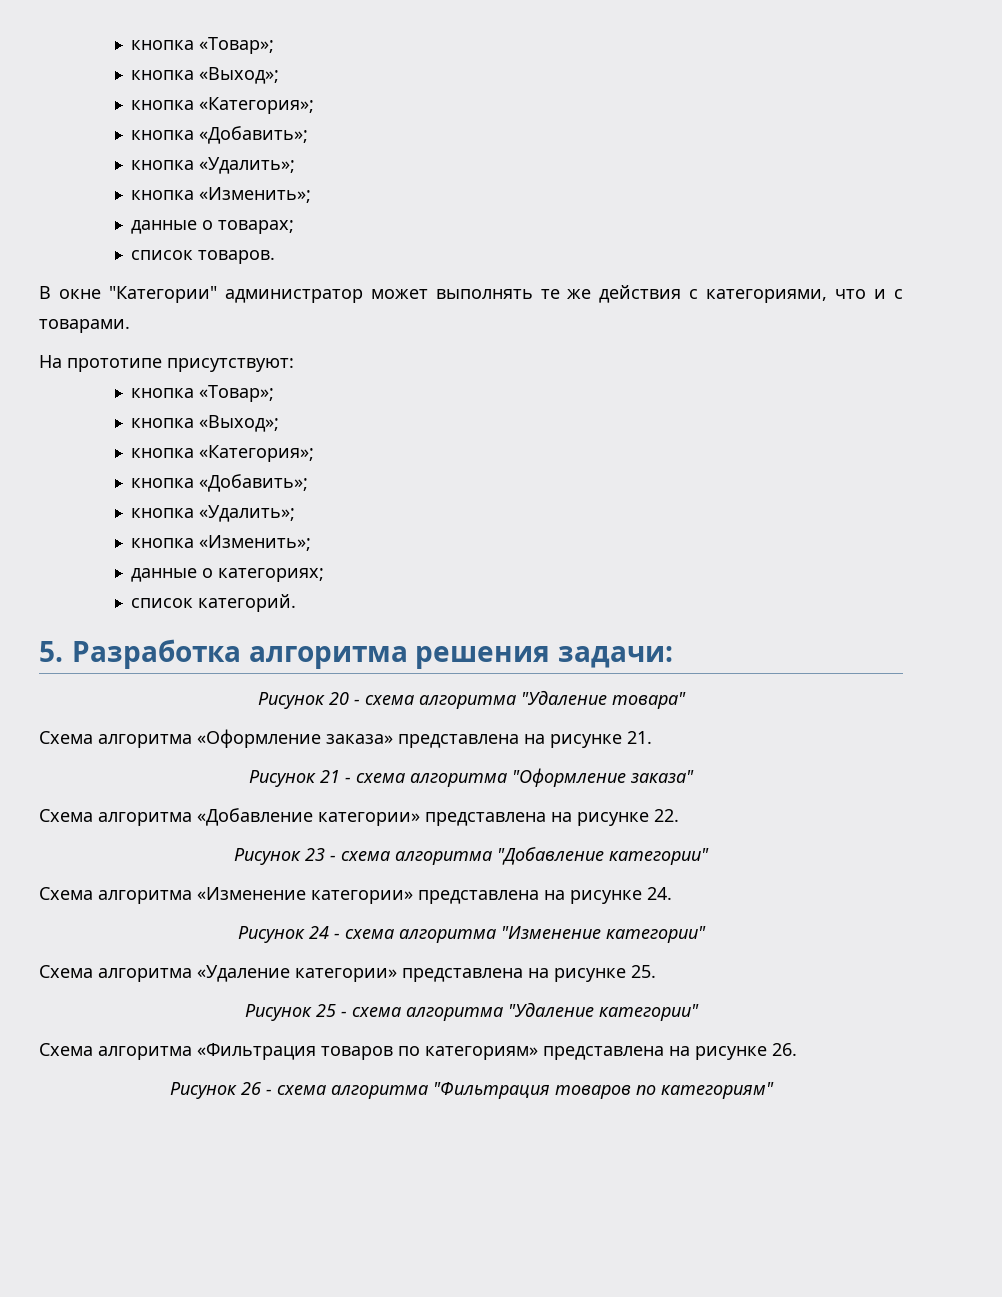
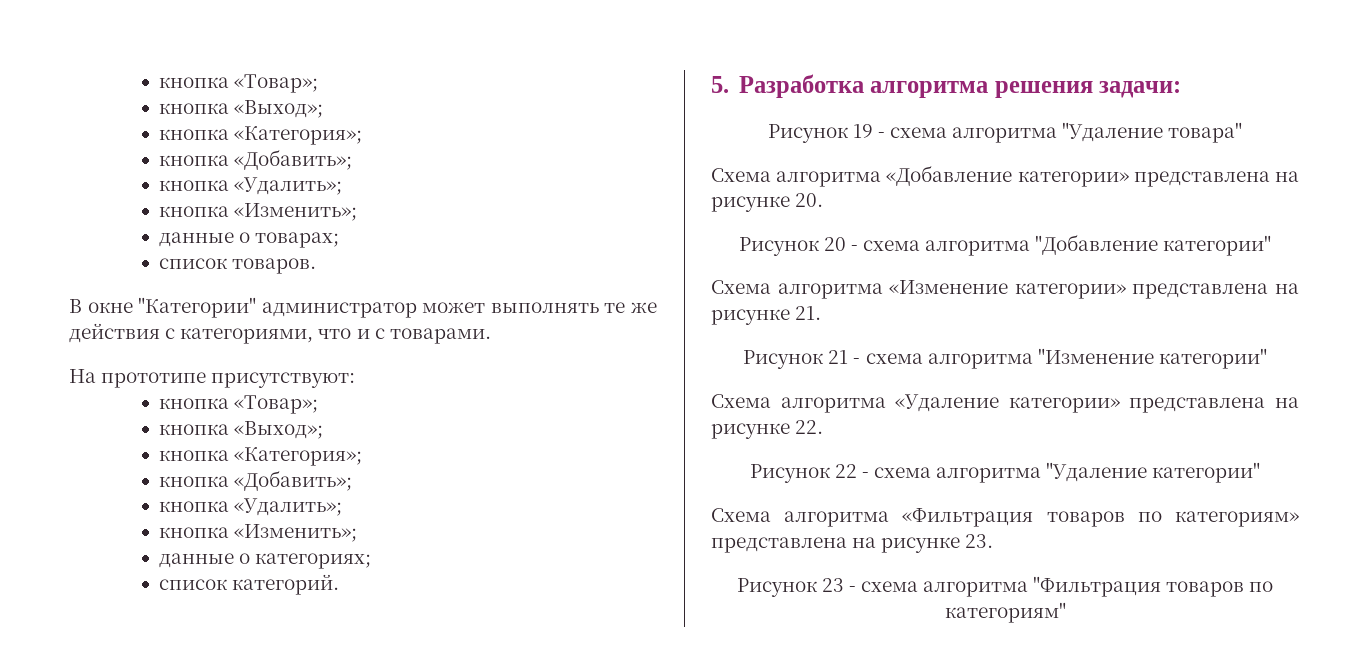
[328,692,349,705] 20 -> [852,124,873,138] 19
[39,729,652,748] [249,768,694,787] // Схема алгоритма «Оформление заказа» представлена на рисунке 21. // Рисунок 21 - схема алгоритма "Оформление заказа" -> (1243, 132) none
[654,809,679,822] [234,848,325,865] 22. // Рисунок 23 -> [795,193,824,207] [738,237,846,256] 20. // Рисунок 20
[647,887,672,900] [237,926,329,943] 24. // Рисунок 24 -> [795,306,822,320] [743,350,849,369] 21. // Рисунок 21
[631,965,656,978] [244,1004,336,1021] 25. // Рисунок 25 -> [795,420,824,434] [749,464,857,483] 22. // Рисунок 22
[772,1043,797,1056] [169,1082,261,1099] 26. // Рисунок 26 -> [965,534,994,548] [736,578,844,597] 23. // Рисунок 23

